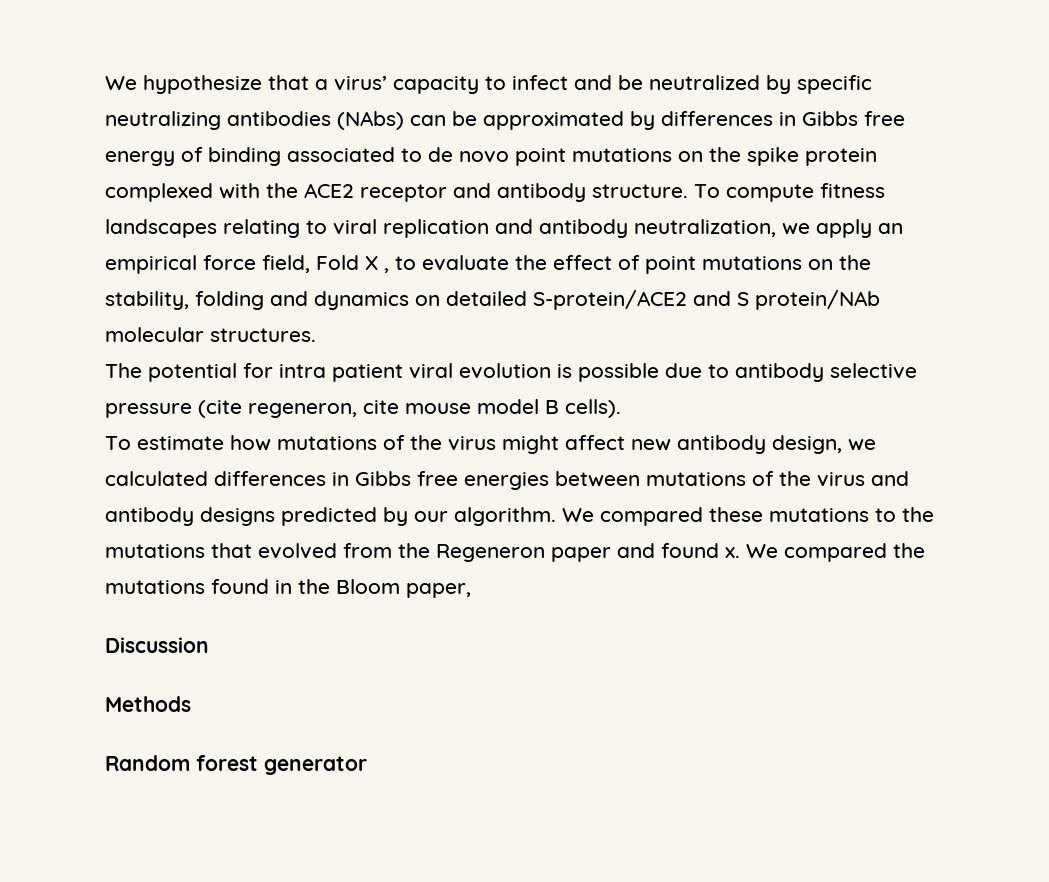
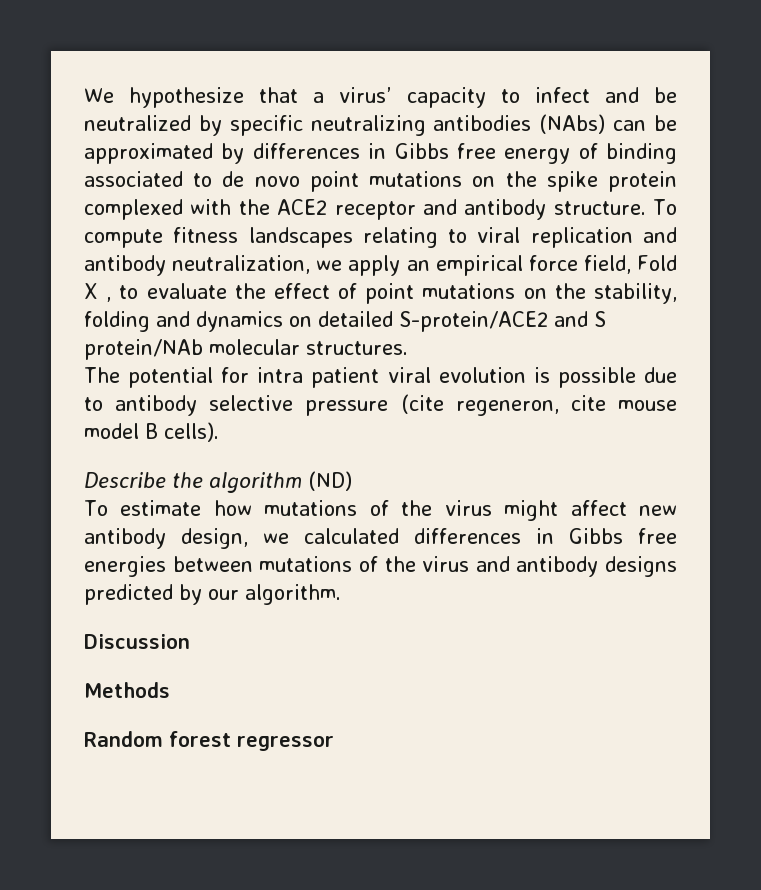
(621, 408) none -> [84,471,352,493] // Describe the algorithm (ND)
[562,507,934,526] [105,543,925,562] [105,579,471,598] We compared these mutations to the mutations that evolved from the Regeneron paper and found x. We compared the mutations found in the Bloom paper, -> (341, 594) none
[264,756,367,775] generator -> [237,736,334,751] regressor

